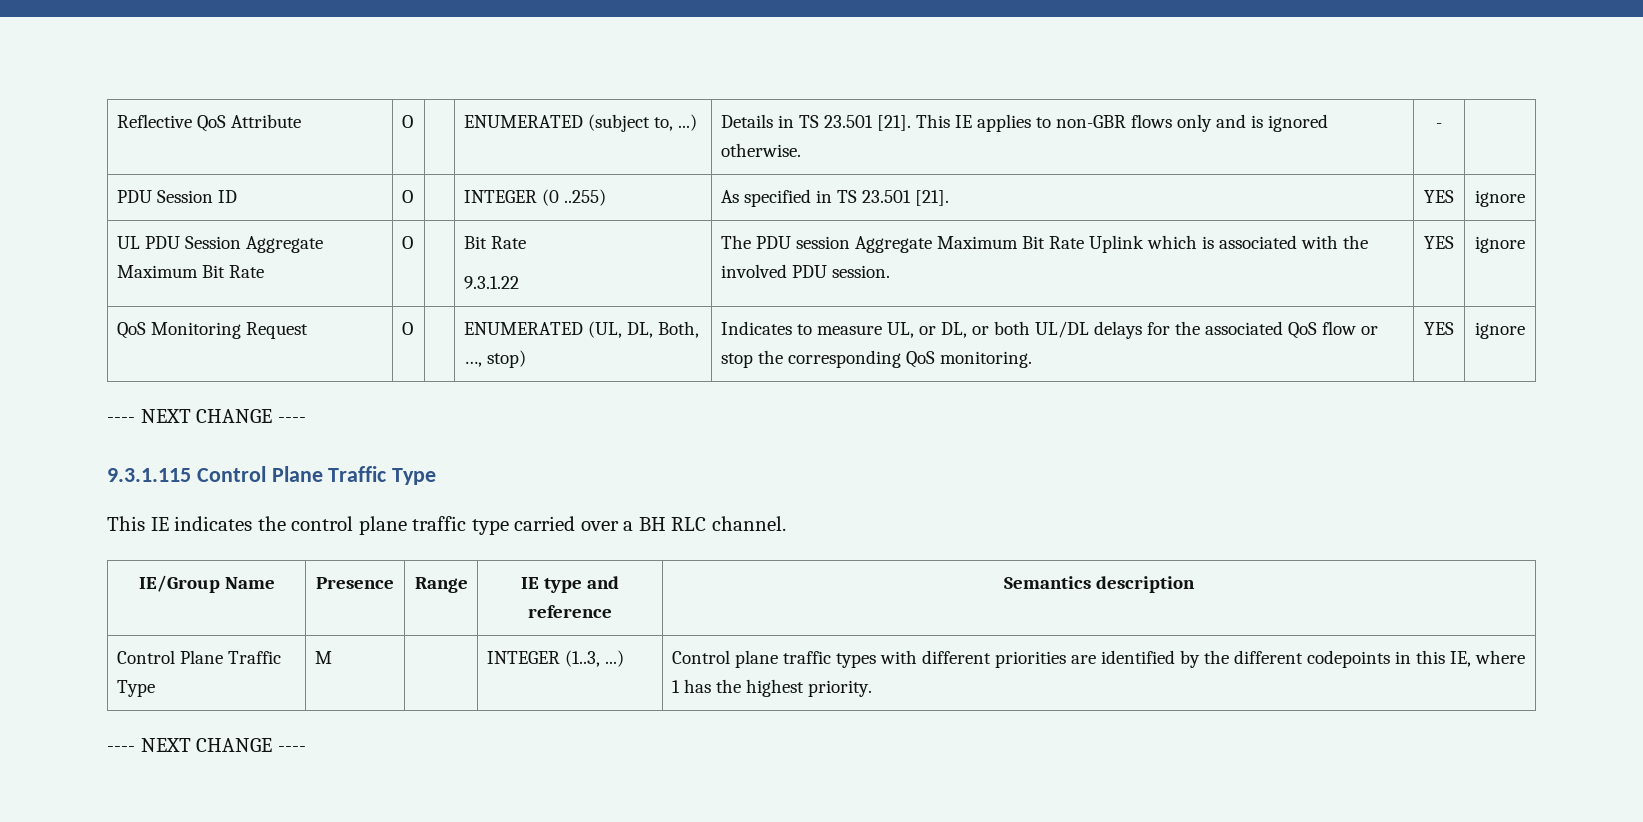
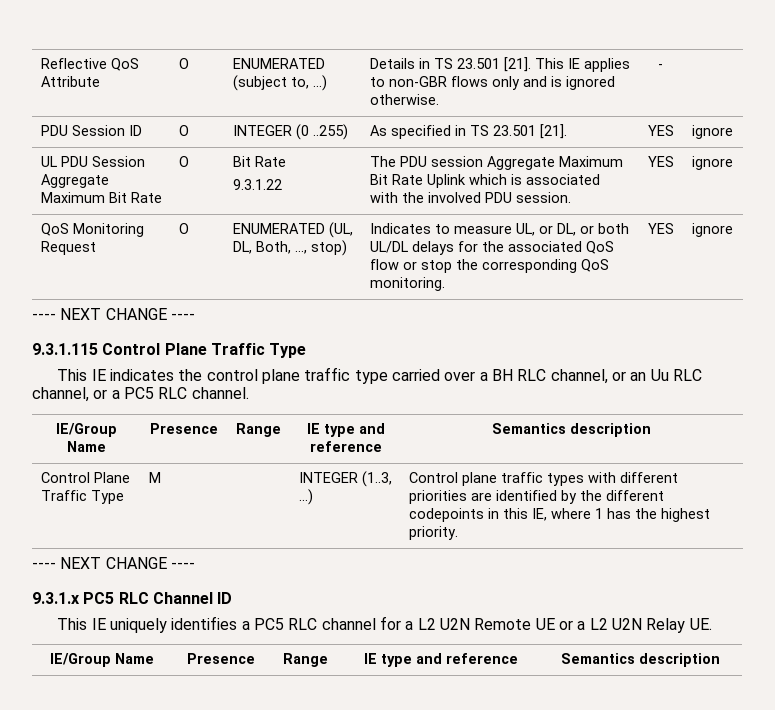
(707, 524) none -> [550,369,702,384] [32,387,188,402] channel, or an Uu RLC channel, or a PC5 RLC
(306, 749) none -> [32,592,233,604] [57,616,712,633] [50,653,154,667] [186,653,255,664] [283,653,328,667] [363,653,518,667] [561,653,720,667] // 9.3.1.x PC5 RLC Channel ID // This IE uniquely identifies a PC5 RLC channel for a L2 U2N Remote UE or a L2 U2N Relay UE. // IE/Group Name | Presence | Range | IE type and reference | Semantics description

